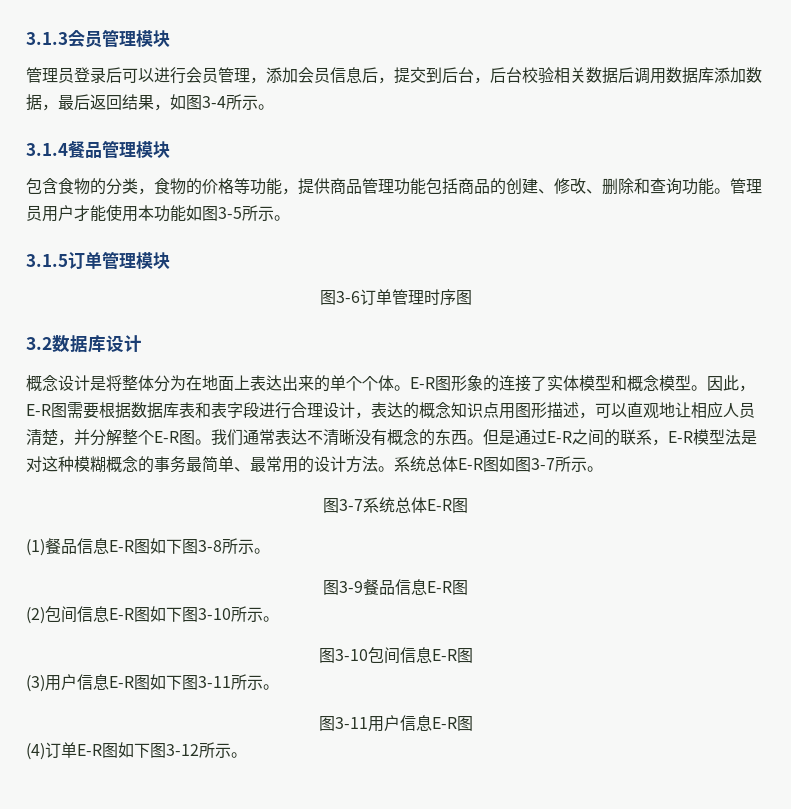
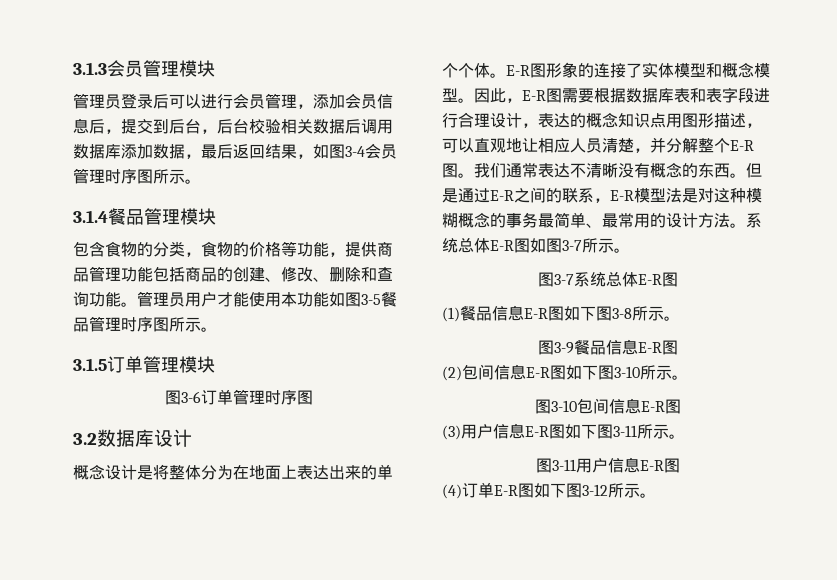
(226, 102) none -> [365,143,397,159] [73,168,153,184] 会员管理时序图
(242, 213) none -> [381,292,397,307] [73,316,169,332] 餐品管理时序图

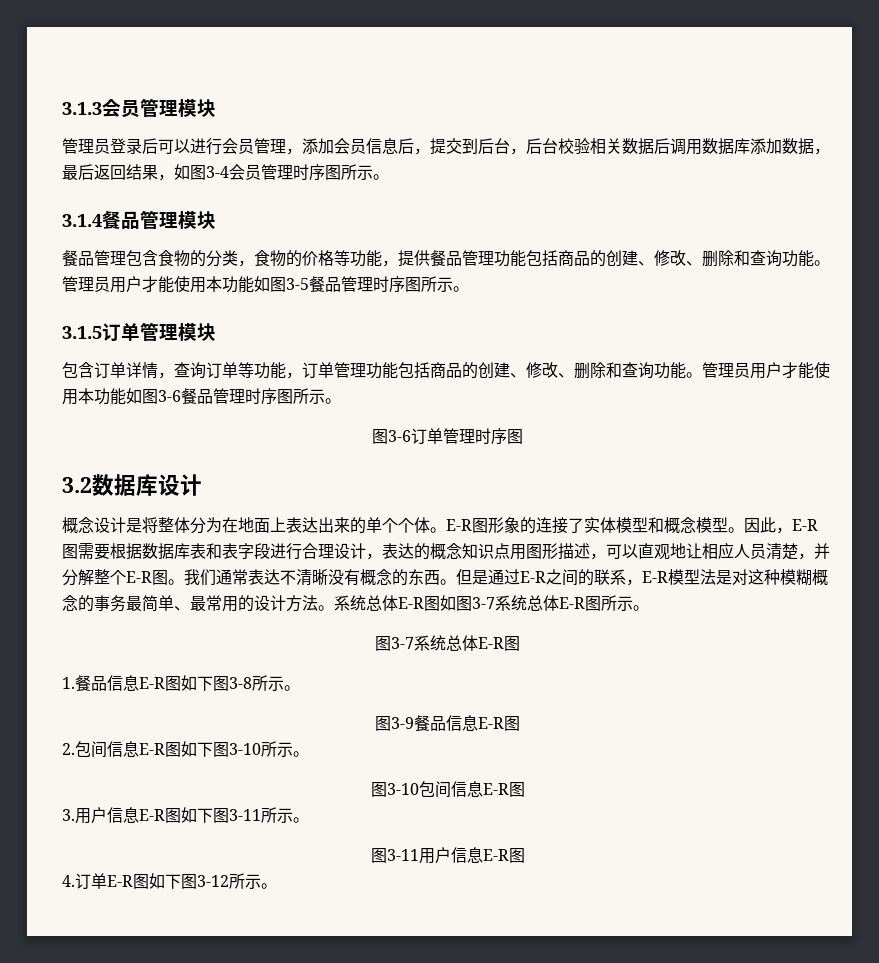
(216, 216) none -> [62,250,126,266] 餐品管理
[377,242,393,257] 商 -> [430,250,446,266] 餐
(215, 364) none -> [62,362,830,379] [62,388,341,405] // 包含订单详情，查询订单等功能，订单管理功能包括商品的创建、修改、删除和查询功能。管理员用户才能使用本功能如图3-6餐品管理时序图所示。
(582, 245) none -> [495,595,601,611] 系统总体E-R图
[442,307,460,322] (1) -> [62,677,75,689] 1.
[442,366,462,381] (2) -> [62,743,75,755] 2.
[442,425,461,440] (3) -> [62,809,75,821] 3.
[442,484,462,499] (4) -> [62,875,75,887] 4.

